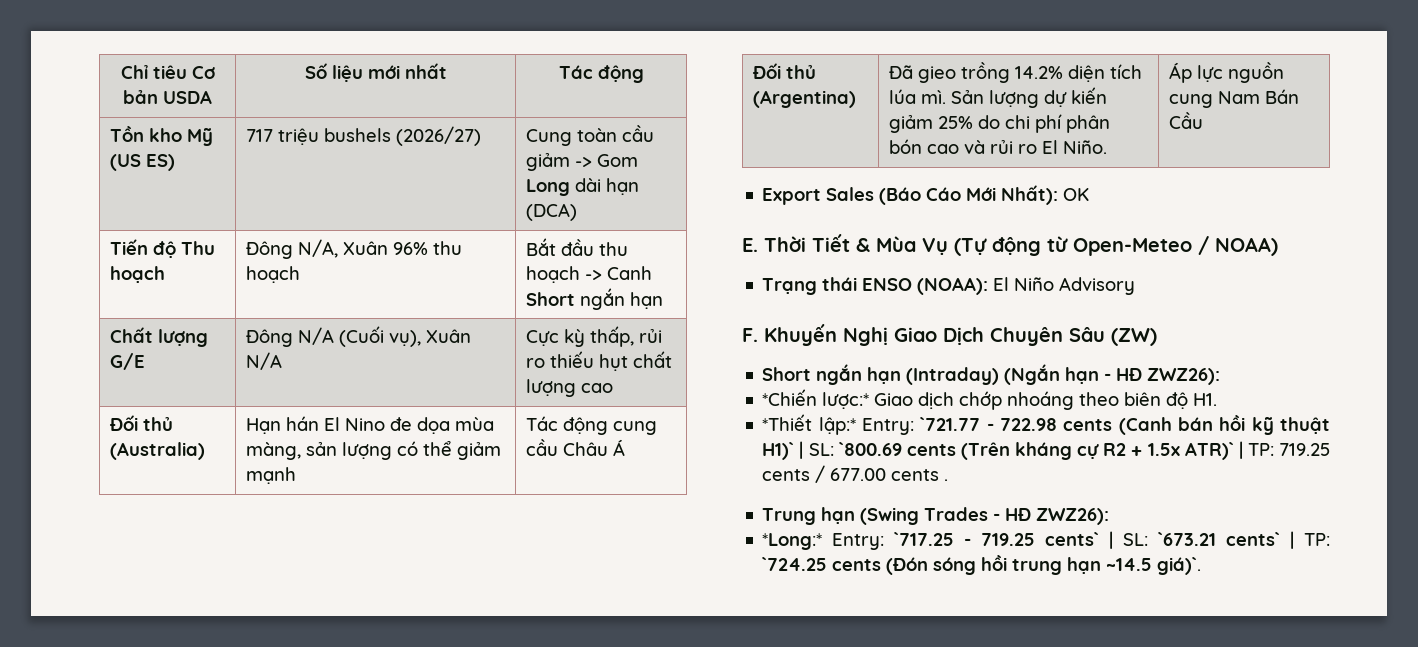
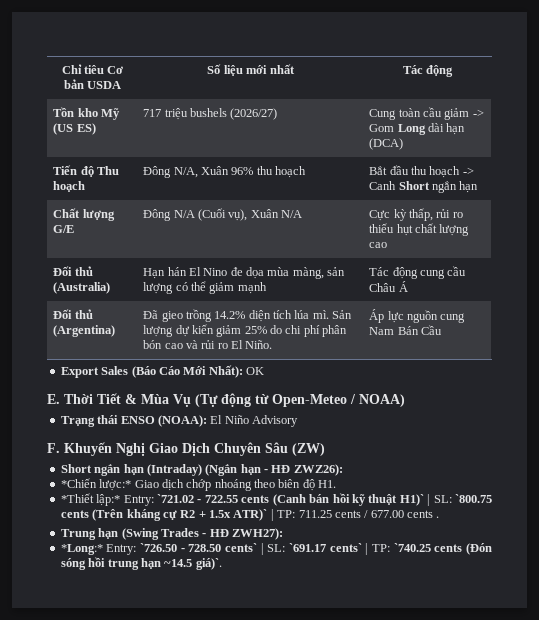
[920,417,1058,431] `721.77 - 722.98 -> [157,494,238,503] `721.02 - 722.55
[838,442,902,456] `800.69 -> [455,494,493,503] `800.75
[1279,443,1330,456] 719.25 -> [298,510,332,518] 711.25
[1036,508,1110,525] ZWZ26): -> [232,528,283,540] ZWH27):
[894,532,1036,546] `717.25 - 719.25 -> [140,543,222,552] `726.50 - 728.50
[1158,532,1217,546] `673.21 -> [289,543,327,552] `691.17
[762,557,828,571] `724.25 -> [393,543,431,552] `740.25

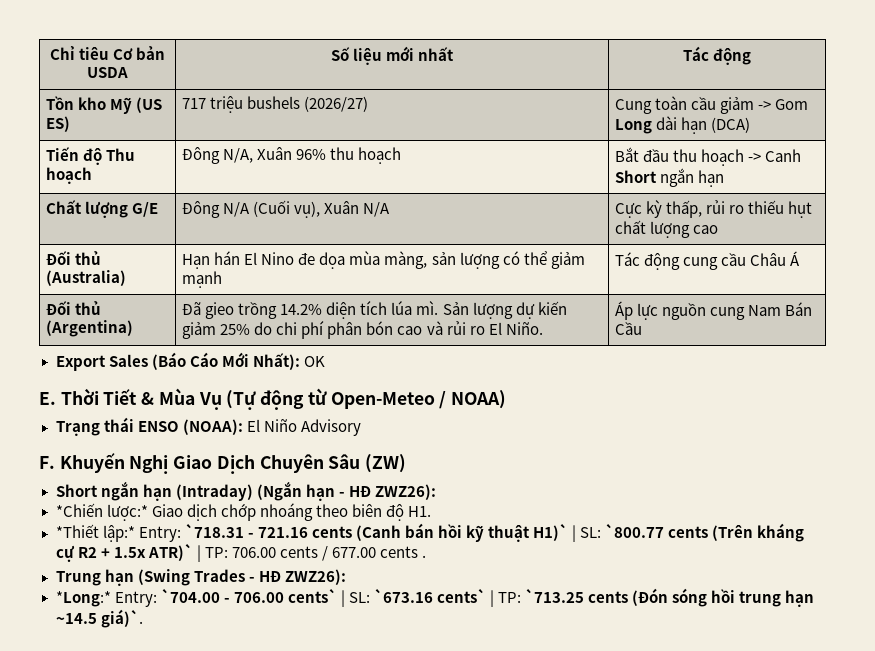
[157,494,238,503] `721.02 - 722.55 -> [184,524,308,538] `718.31 - 721.16
[455,494,493,503] `800.75 -> [605,524,665,538] `800.77
[298,510,332,518] 711.25 -> [231,547,276,558] 706.00
[232,528,283,540] ZWH27): -> [284,569,346,585] ZWZ26):
[140,543,222,552] `726.50 - 728.50 -> [160,589,284,603] `704.00 - 706.00
[289,543,327,552] `691.17 -> [373,589,433,603] `673.16
[393,543,431,552] `740.25 -> [525,589,585,603] `713.25

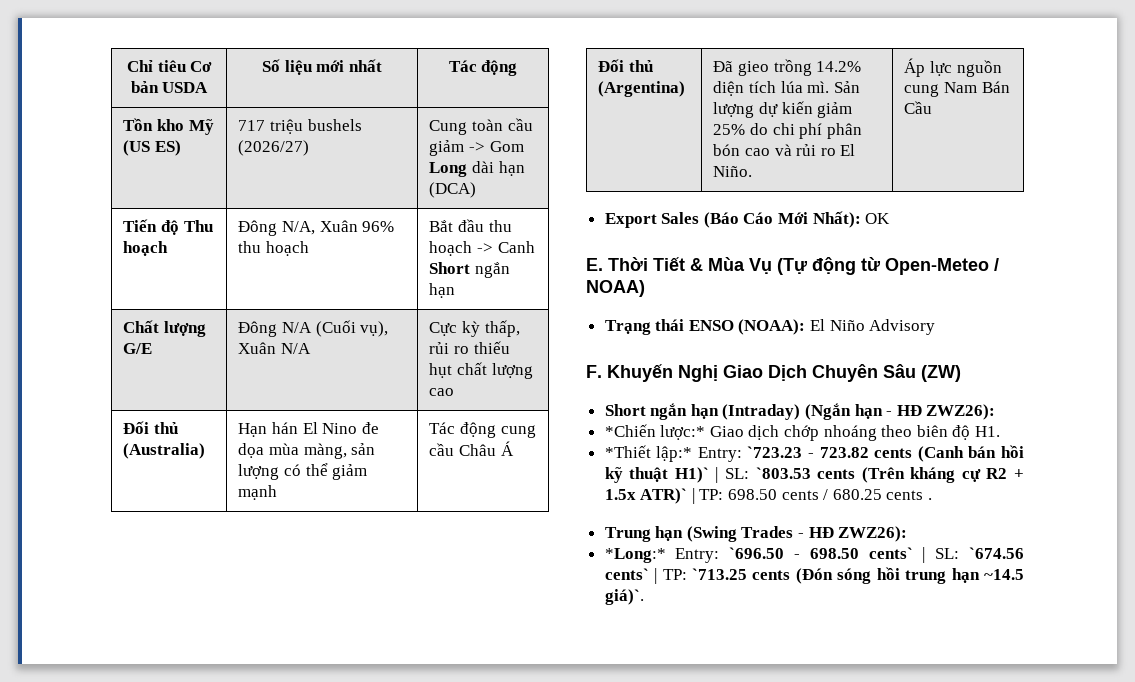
[184,524,308,538] `718.31 - 721.16 -> [747,446,869,458] `723.23 - 723.82
[605,524,665,538] `800.77 -> [755,467,811,479] `803.53
[231,547,276,558] 706.00 -> [728,489,778,500] 698.50
[332,547,377,558] 677.00 -> [832,489,882,500] 680.25
[160,589,284,603] `704.00 - 706.00 -> [729,547,859,559] `696.50 - 698.50
[373,589,433,603] `673.16 -> [969,547,1024,559] `674.56

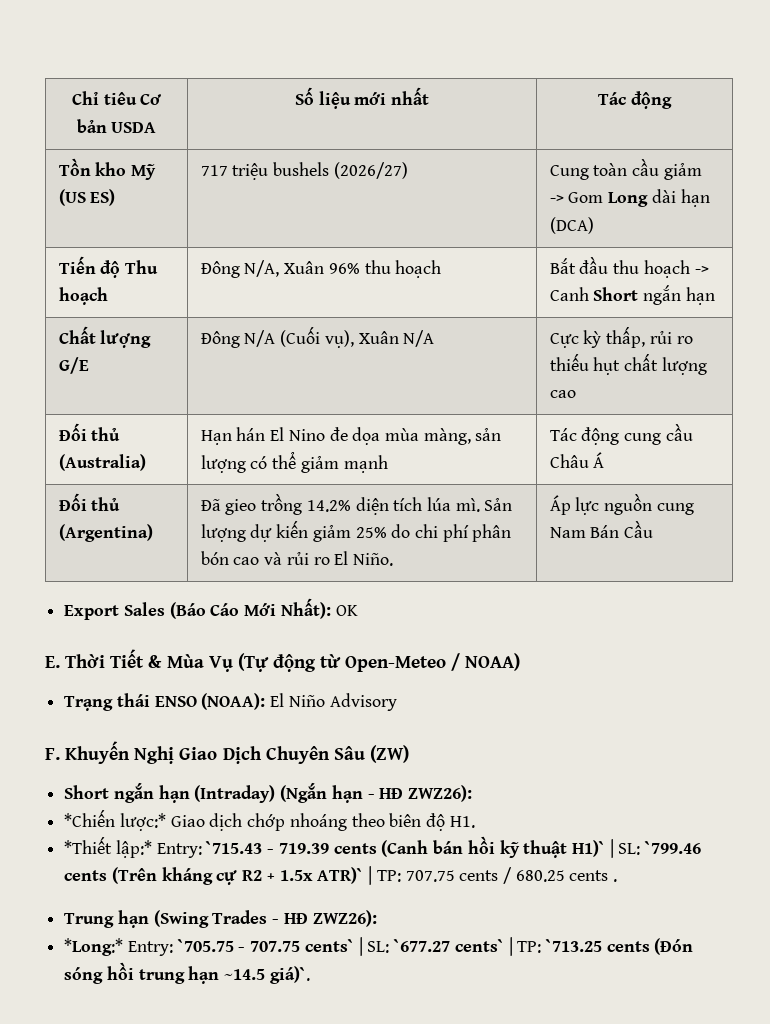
[747,446,869,458] `723.23 - 723.82 -> [205,841,329,854] `715.43 - 719.39
[755,467,811,479] `803.53 -> [644,841,702,854] `799.46
[728,489,778,500] 698.50 -> [405,870,455,882] 707.75
[729,547,859,559] `696.50 - 698.50 -> [176,939,301,952] `705.75 - 707.75
[969,547,1024,559] `674.56 -> [393,939,451,952] `677.27

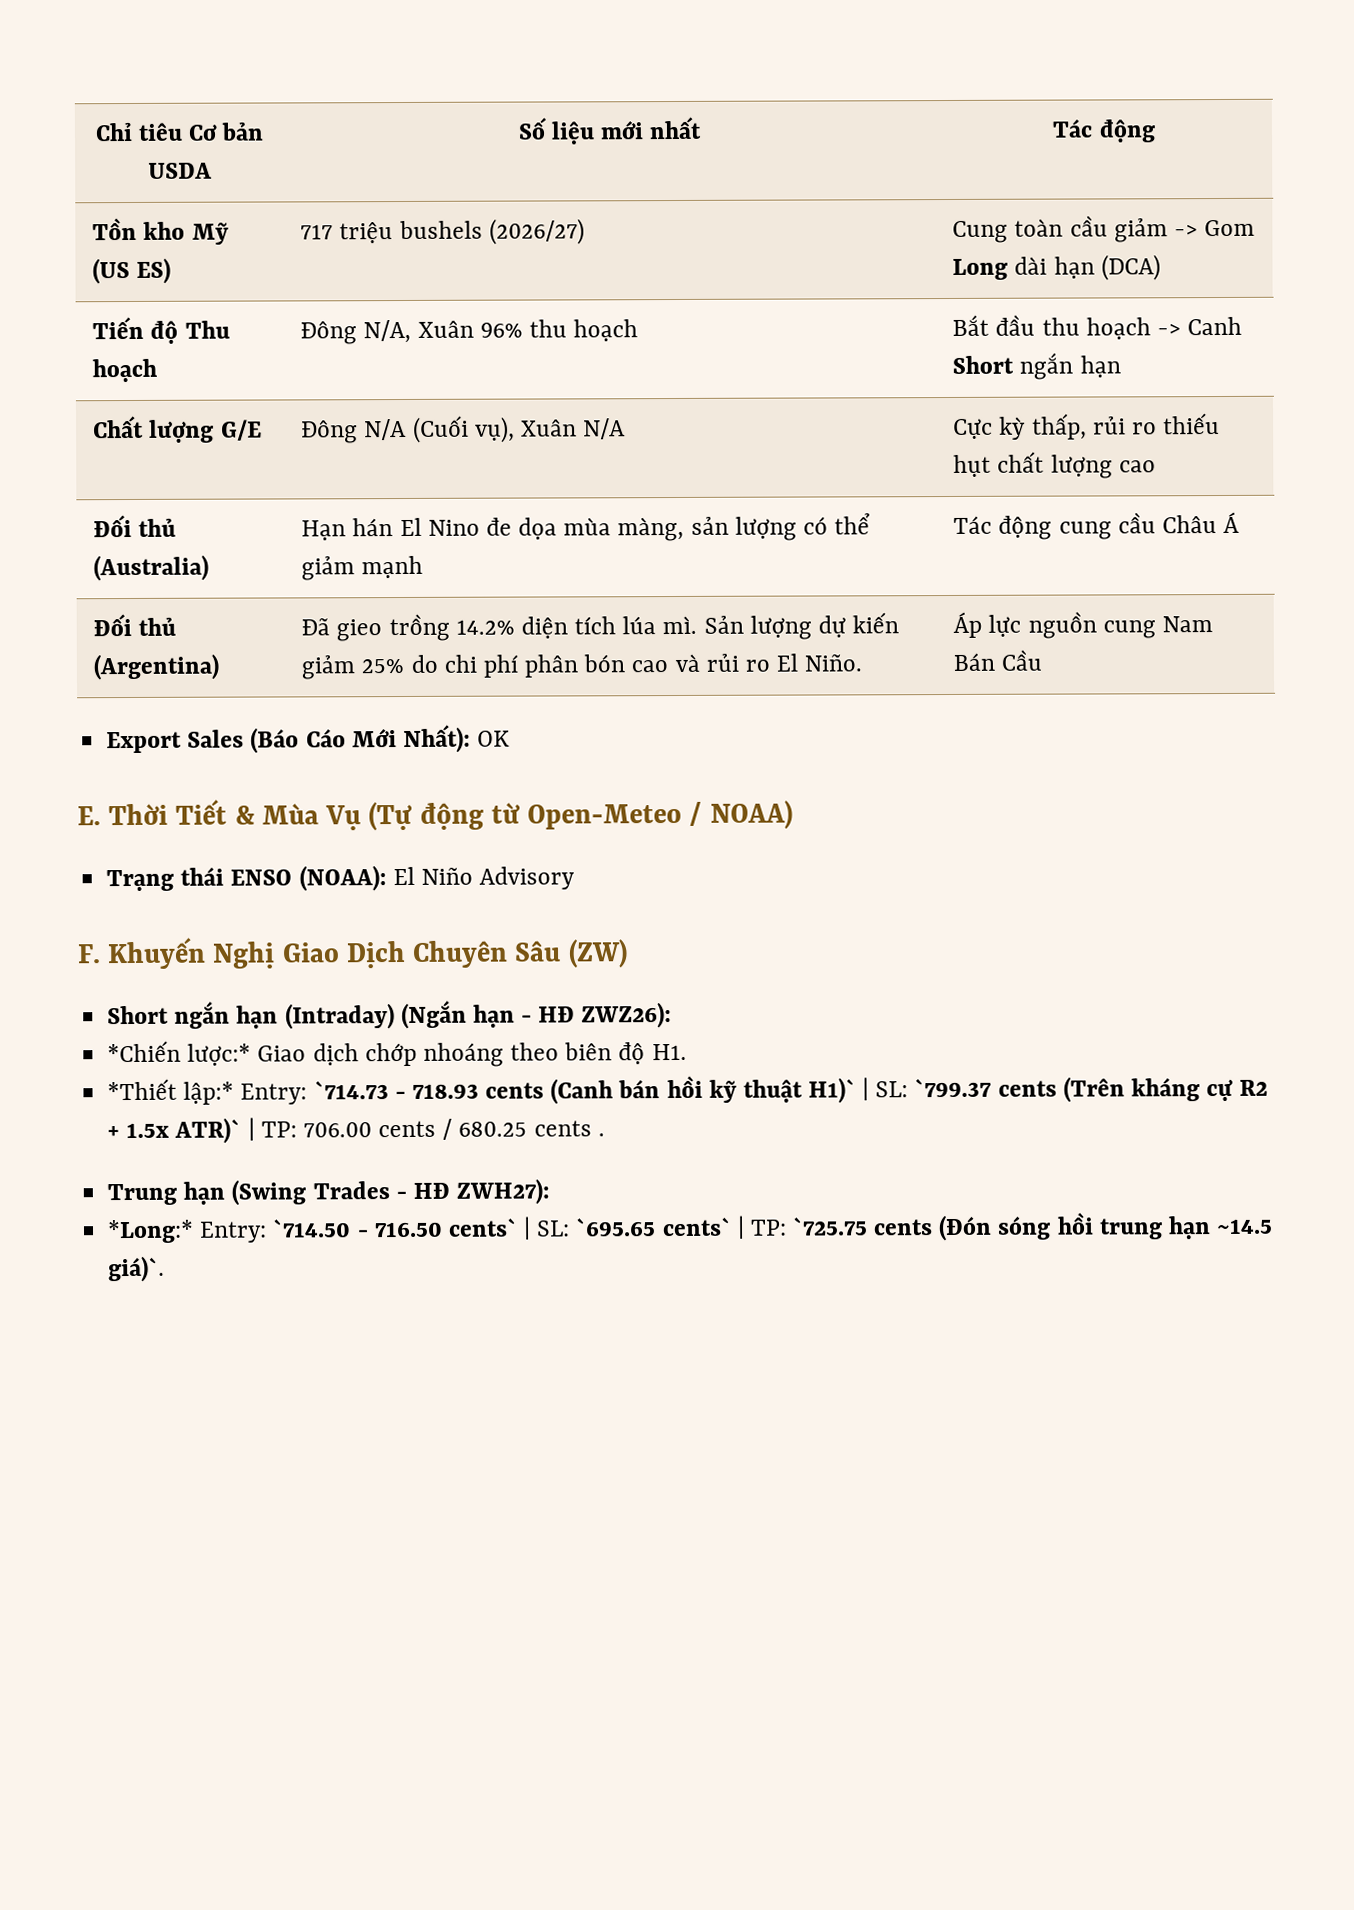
[205,841,329,854] `715.43 - 719.39 -> [313,1080,479,1100] `714.73 - 718.93
[644,841,702,854] `799.46 -> [914,1077,993,1098] `799.37
[405,870,455,882] 707.75 -> [302,1122,372,1138] 706.00
[312,910,377,927] ZWZ26): -> [456,1178,551,1205] ZWH27):
[176,939,301,952] `705.75 - 707.75 -> [272,1218,443,1238] `714.50 - 716.50
[393,939,451,952] `677.27 -> [575,1217,657,1237] `695.65
[544,939,602,952] `713.25 -> [792,1216,869,1236] `725.75

